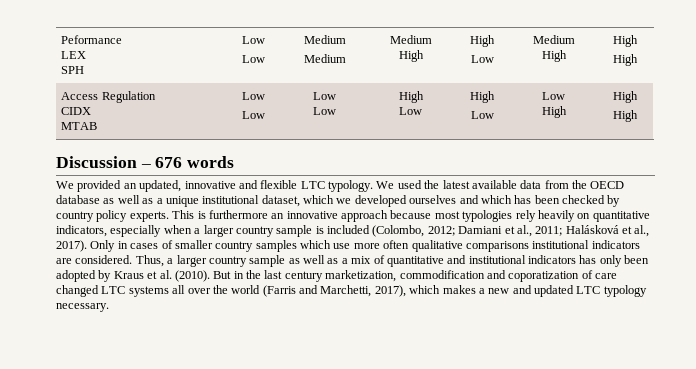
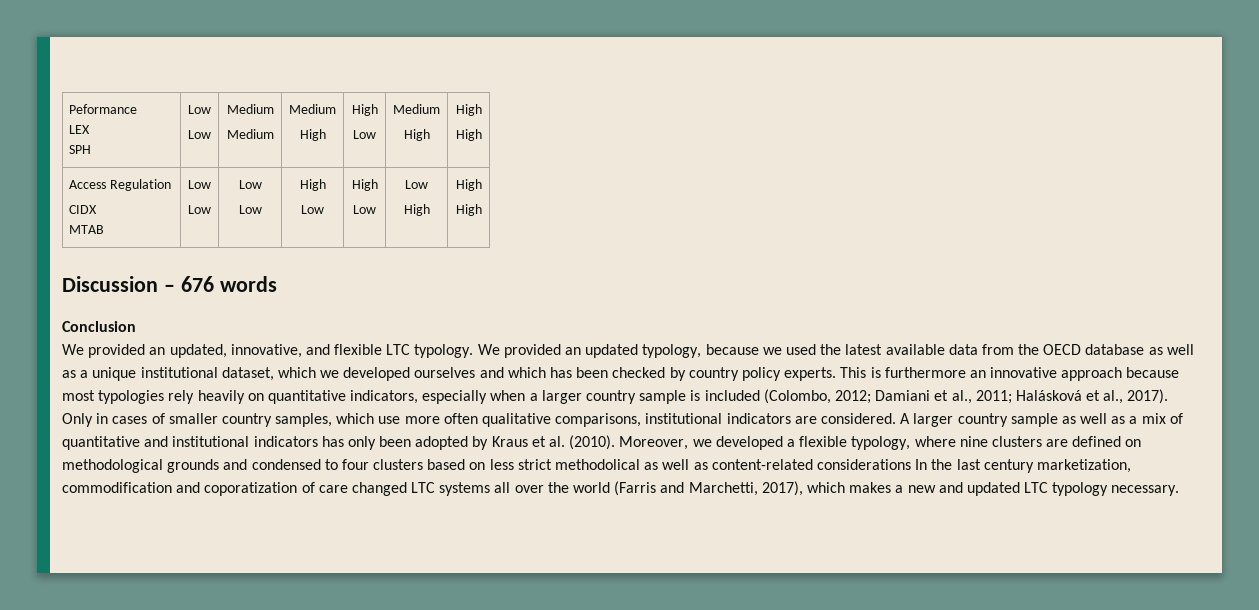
(235, 162) none -> [62,321,136,332] // Conclusion
[184,181,236,189] innovative -> [230,344,302,358] innovative,
(395, 185) none -> [503,344,782,358] provided an updated typology, because we
[255,240,297,252] samples -> [275,413,333,427] samples,
[465,241,529,252] comparisons -> [555,413,642,427] comparisons,
[135,255,174,267] Thus, a -> [900,413,911,424] A
[213,271,244,279] But in -> [619,436,1142,450] [62,459,928,473] Moreover, we developed a flexible typology, where nine clusters are defined on methodological grounds and condensed to four clusters based on less strict methodolical as well as content-related considerations In

